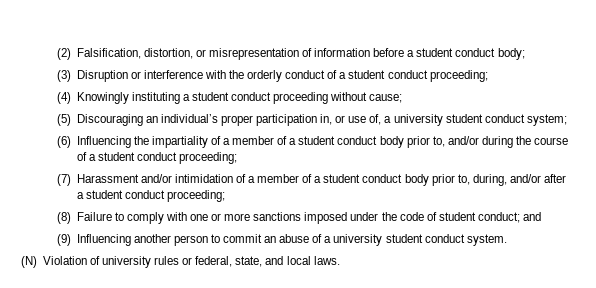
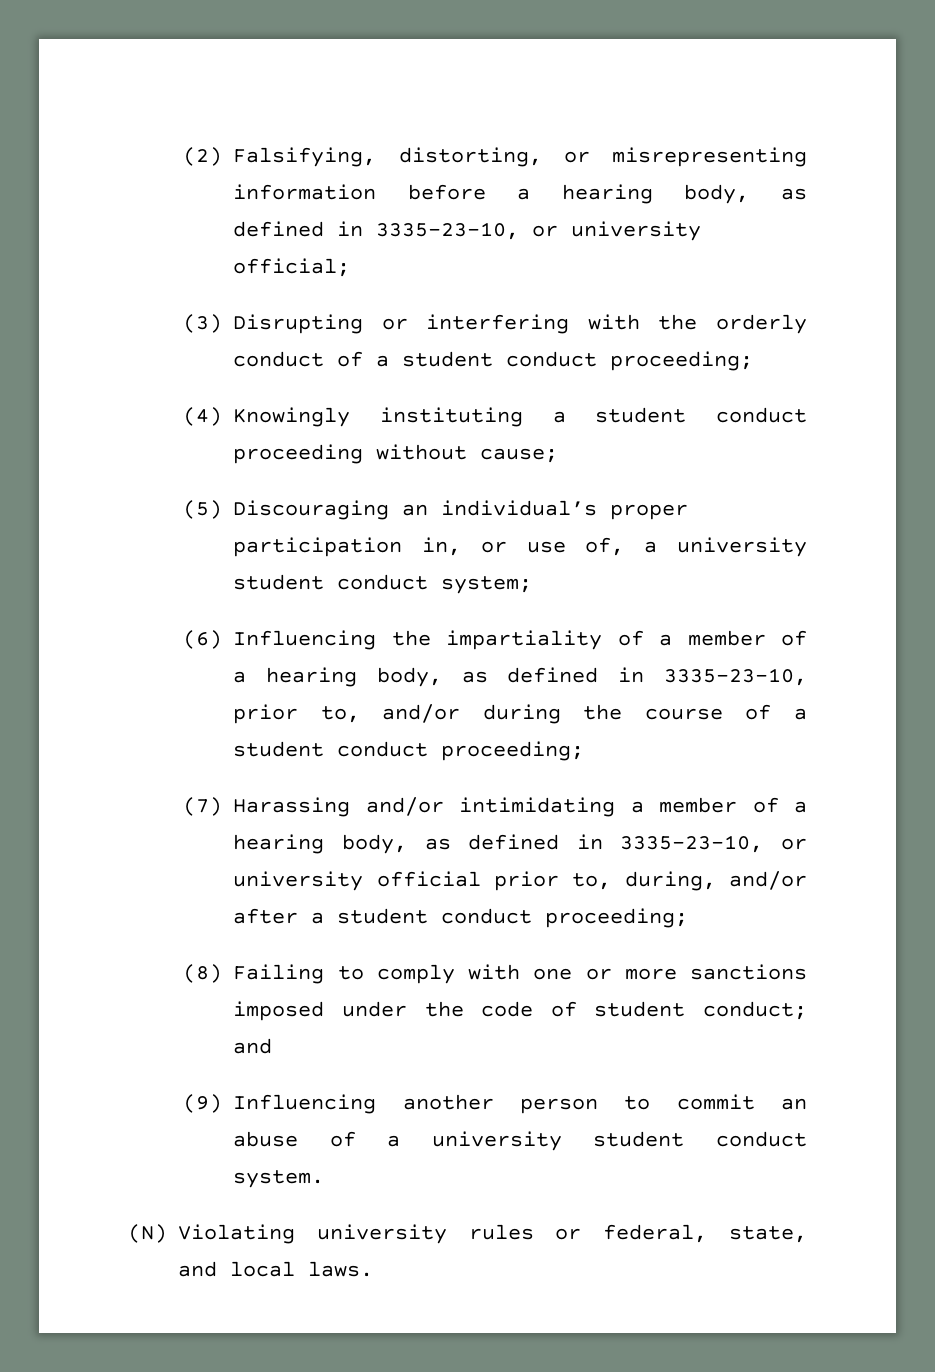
[76,48,525,60] [56,70,203,82] Falsification, distortion, or misrepresentation of information before a student conduct body; // (3) Disruption or interference -> [233,147,807,167] [233,184,807,204] [233,221,702,241] [233,258,351,277] [183,314,570,334] Falsifying, distorting, or misrepresenting information before a hearing body, as defined in 3335-23-10, or university official; // (3) Disrupting or interfering
[298,136,404,148] student conduct body -> [266,667,807,687] hearing body, as defined in 3335-23-10,
[76,174,429,186] Harassment and/or intimidation of a member of a student conduct body -> [233,797,808,817] [233,834,807,854] [233,871,481,891] Harassing and/or intimidating a member of a hearing body, as defined in 3335-23-10, or university official
[76,212,112,221] Failure -> [233,964,325,984] Failing
[42,256,100,265] Violation of -> [178,1224,295,1244] Violating

